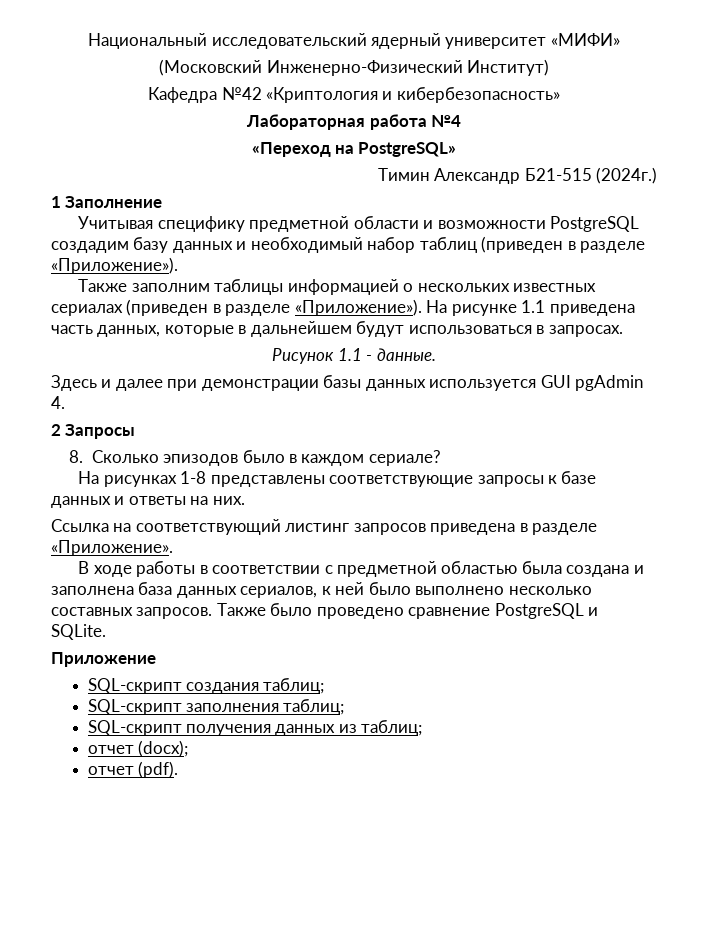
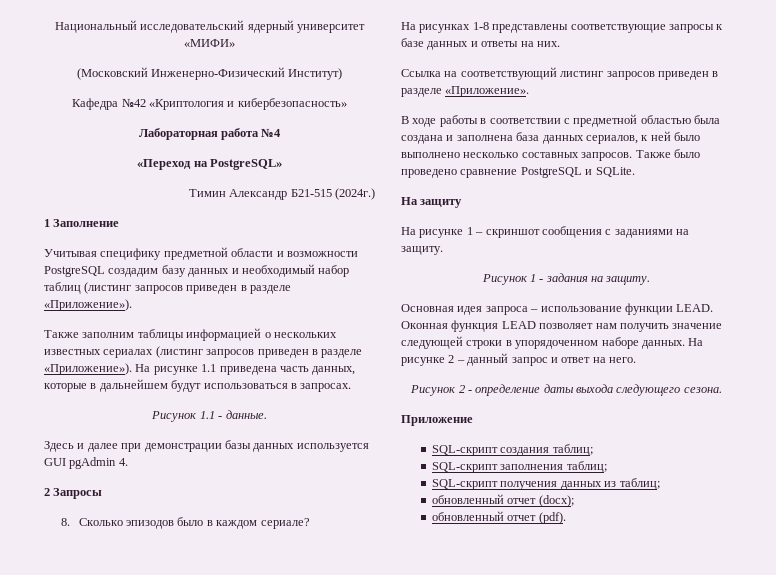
[481,236,564,253] (приведен -> [84,282,238,294] (листинг запросов приведен
[126,299,209,316] (приведен -> [155,346,309,358] (листинг запросов приведен
[430,523,516,535] приведена -> [657,71,709,80] приведен
(106, 632) none -> [401,197,463,208] [401,226,689,238] [401,246,443,255] [481,273,651,285] [401,303,714,315] [401,320,723,332] [401,336,704,349] [401,353,636,366] [410,384,722,396] // На защиту // На рисунке 1 – скриншот сообщения с заданиями на защиту. // Рисунок 1 - задания на защиту. // Основная идея запроса – использование функции LEAD. Оконная функция LEAD позволяет нам получить значение следующей строки в упорядоченном наборе данных. На рисунке 2 – данный запрос и ответ на него. // Рисунок 2 - определение даты выхода следующего сезона.
(423, 728) none -> [432,494,505,504] обновленный
(189, 748) none -> [432,511,505,521] обновленный

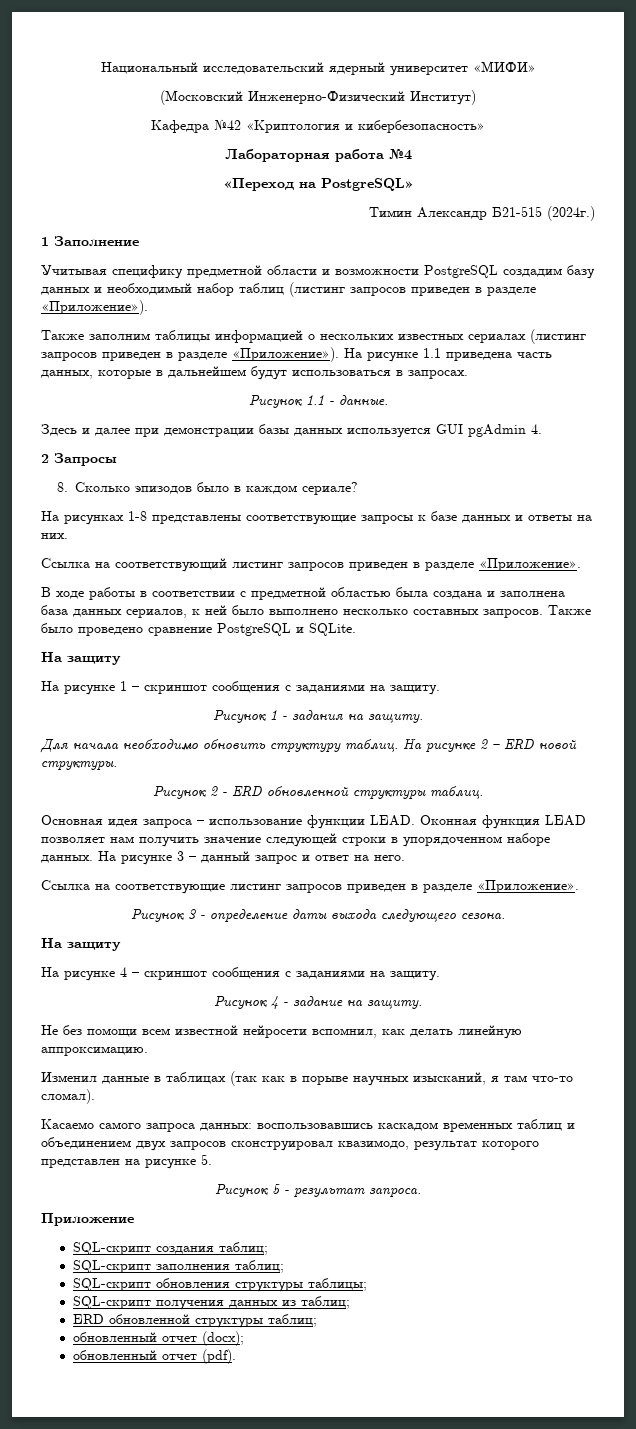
(651, 280) none -> [40,738,577,753] [41,761,117,771] [153,786,483,800] // Для начала необходимо обновить структуру таблиц. На рисунке 2 – ERD новой структуры. // Рисунок 2 - ERD обновленной структуры таблиц.
[448,355,455,363] 2 -> [177,851,184,861] 3
[410,385,465,396] // Рисунок 2 -> [41,880,579,894] [131,909,196,922] // Ссылка на соответствующие листинг запросов приведен в разделе «Приложение». // Рисунок 3
(722, 390) none -> [41,937,121,951] [41,967,440,981] [214,996,422,1009] [41,1025,522,1039] [41,1046,148,1056] [41,1071,573,1086] [41,1089,95,1104] [41,1119,575,1132] [41,1137,539,1151] [41,1154,212,1169] [215,1184,421,1198] // На защиту // На рисунке 4 – скриншот сообщения с заданиями на защиту. // Рисунок 4 - задание на защиту. // Не без помощи всем известной нейросети вспомнил, как делать линейную аппроксимацию. // Изменил данные в таблицах (так как в порыве научных изысканий, я там что-то сломал). // Касаемо самого запроса данных: воспользовавшись каскадом временных таблиц и объединением двух запросов сконструировал квазимодо, результат которого представлен на рисунке 5. // Рисунок 5 - результат запроса.
(607, 467) none -> [72,1278,367,1292] // SQL-скрипт обновления структуры таблицы;
(660, 484) none -> [72,1314,317,1328] // ERD обновленной структуры таблиц;

